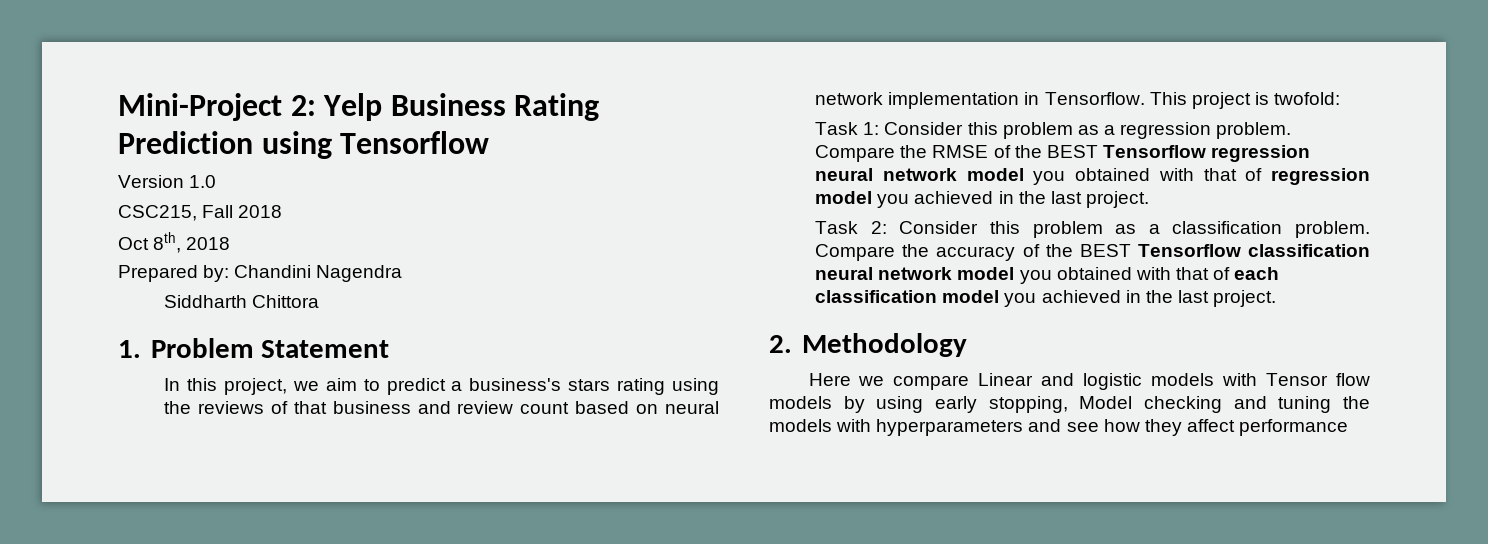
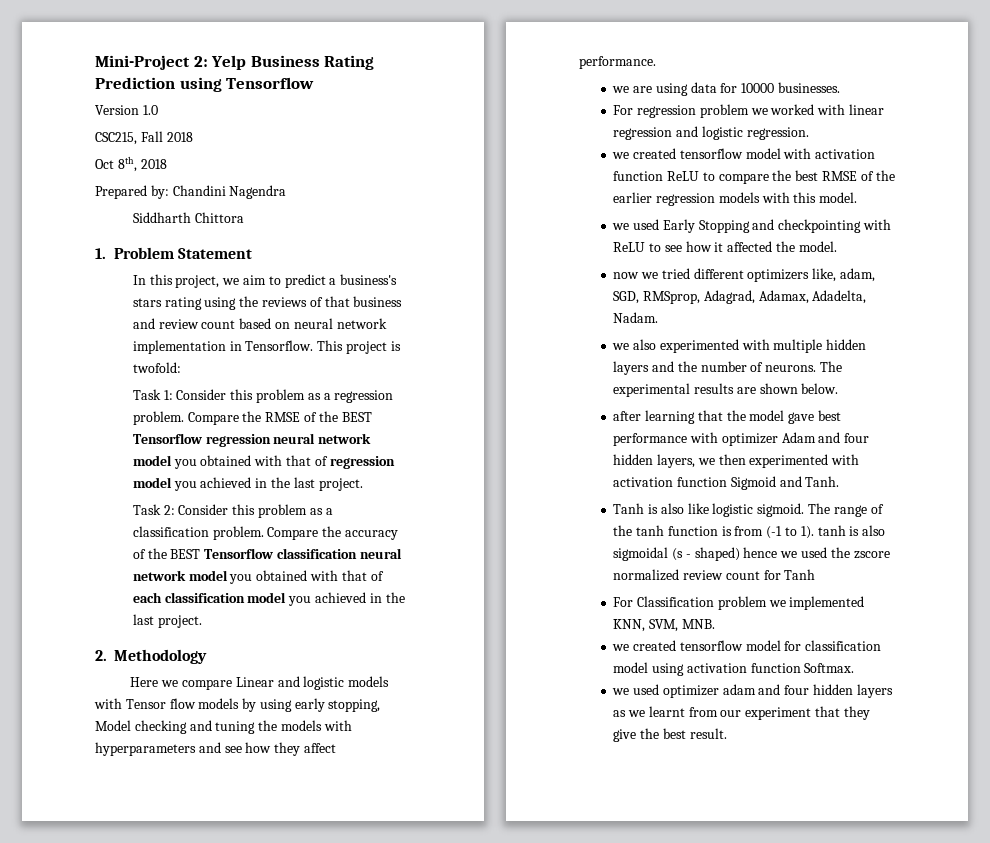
[1239,419,1349,436] performance -> [579,56,656,69] [612,82,841,96] [613,104,885,118] [613,126,809,140] [612,148,876,159] [613,170,895,184] [613,192,858,206] [612,219,892,233] [613,241,837,252] [613,268,876,282] [613,290,867,304] [613,312,659,323] [612,339,867,353] [613,361,843,375] [613,383,839,397] [613,410,842,424] [613,432,870,446] [613,454,860,468] [613,476,840,490] [613,503,884,517] [613,525,886,539] [613,547,890,561] [613,569,816,581] [613,596,865,610] [613,619,715,632] [612,640,882,651] [613,662,855,676] [612,684,893,698] [613,706,870,720] [613,728,727,742] performance. // we are using data for 10000 businesses. // For regression problem we worked with linear regression and logistic regression. // we created tensorflow model with activation function ReLU to compare the best RMSE of the earlier regression models with this model. // we used Early Stopping and checkpointing with ReLU to see how it affected the model. // now we tried different optimizers like, adam, SGD, RMSprop, Adagrad, Adamax, Adadelta, Nadam. // we also experimented with multiple hidden layers and the number of neurons. The experimental results are shown below. // after learning that the model gave best performance with optimizer Adam and four hidden layers, we then experimented with activation function Sigmoid and Tanh. // Tanh is also like logistic sigmoid. The range of the tanh function is from (-1 to 1). tanh is also sigmoidal (s - shaped) hence we used the zscore normalized review count for Tanh // For Classification problem we implemented KNN, SVM, MNB. // we created tensorflow model for classification model using activation function Softmax. // we used optimizer adam and four hidden layers as we learnt from our experiment that they give the best result.

